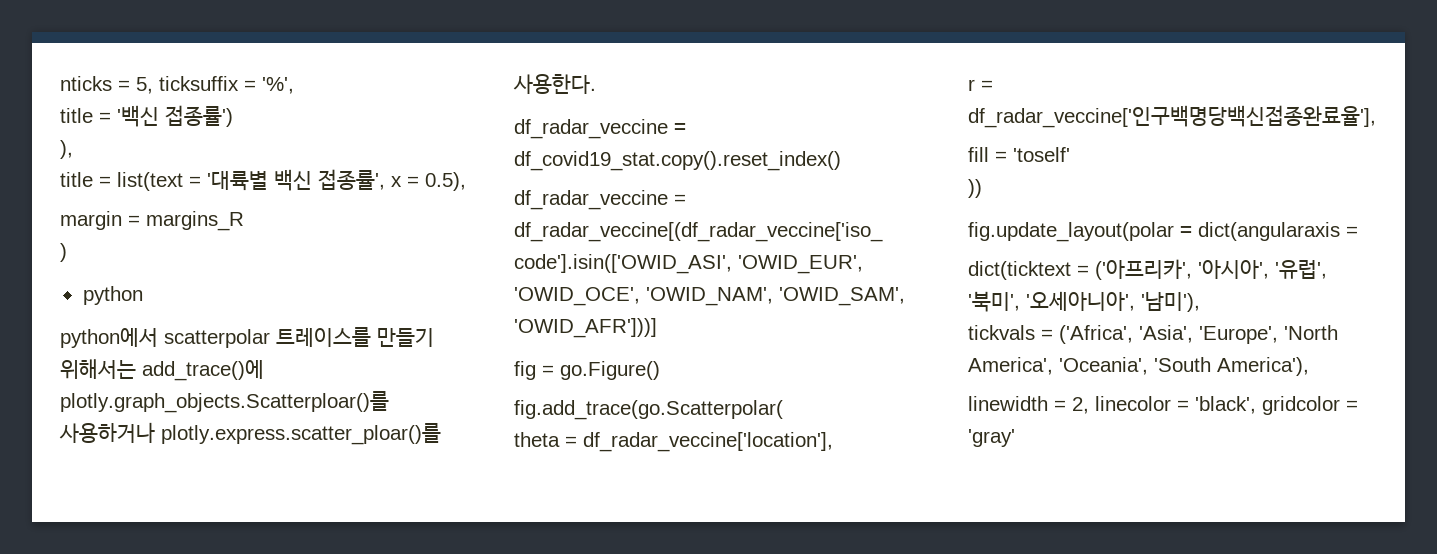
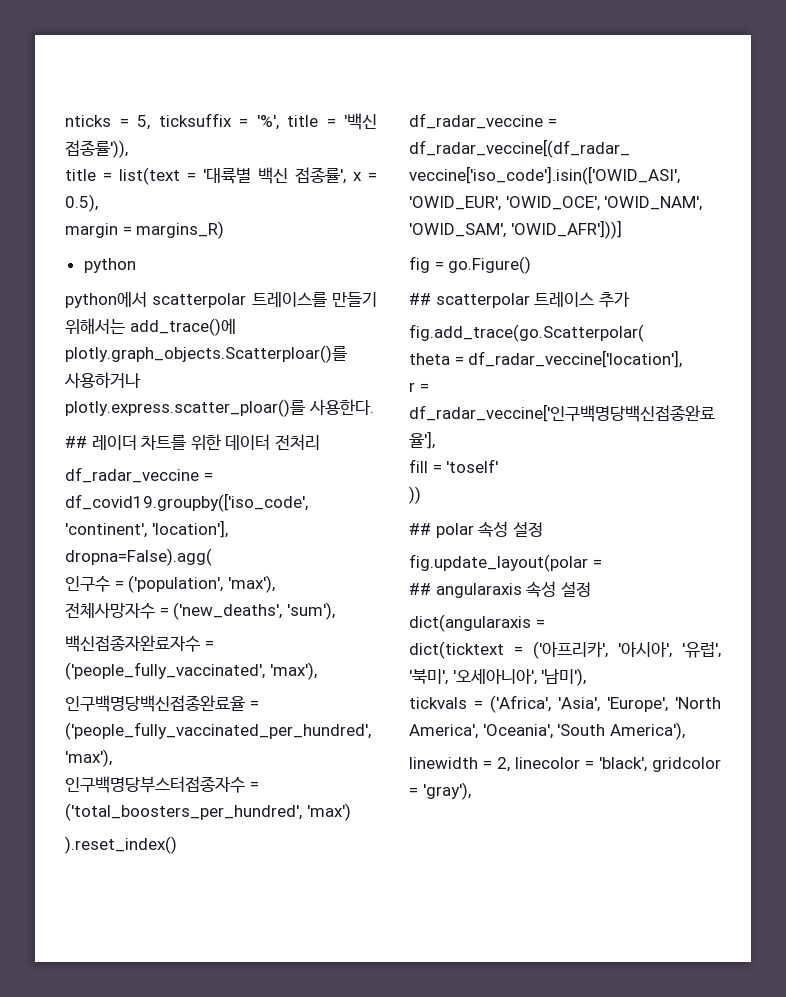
(294, 85) // -> (279, 122) none
[165,105,233,127] [60,140,73,159] 접종률') // ), -> [65,140,128,158] 접종률')),
[146,211,244,231] [60,243,67,262] margins_R // ) -> [136,221,225,239] margins_R)
[514,119,686,139] [514,151,841,171] df_radar_veccine = df_covid19_stat.copy().reset_index() -> [65,434,320,451] [65,467,213,483] [65,493,308,512] [65,520,228,538] [65,548,212,566] [65,575,275,593] [65,602,335,620] [65,635,214,652] [65,662,317,680] [65,695,259,712] [65,722,371,740] [65,749,112,767] [65,776,259,793] [65,803,351,821] [65,836,177,854] ## 레이더 차트를 위한 데이터 전처리 // df_radar_veccine = df_covid19.groupby(['iso_code', 'continent', 'location'], dropna=False).agg( // 인구수 = ('population', 'max'), // 전체사망자수 = ('new_deaths', 'sum'), // 백신접종자완료자수 = ('people_fully_vaccinated', 'max'), // 인구백명당백신접종완료율 = ('people_fully_vaccinated_per_hundred', 'max'), // 인구백명당부스터접종자수 = ('total_boosters_per_hundred', 'max') // ).reset_index()
(660, 370) none -> [409,292,630,308] // ## scatterpolar 트레이스 추가
[968,222,1192,242] fig.update_layout(polar = -> [409,521,543,538] [409,554,602,572] [409,581,591,598] ## polar 속성 설정 // fig.update_layout(polar = // ## angularaxis 속성 설정 //
[968,429,1015,447] 'gray' -> [422,782,471,800] 'gray'),

